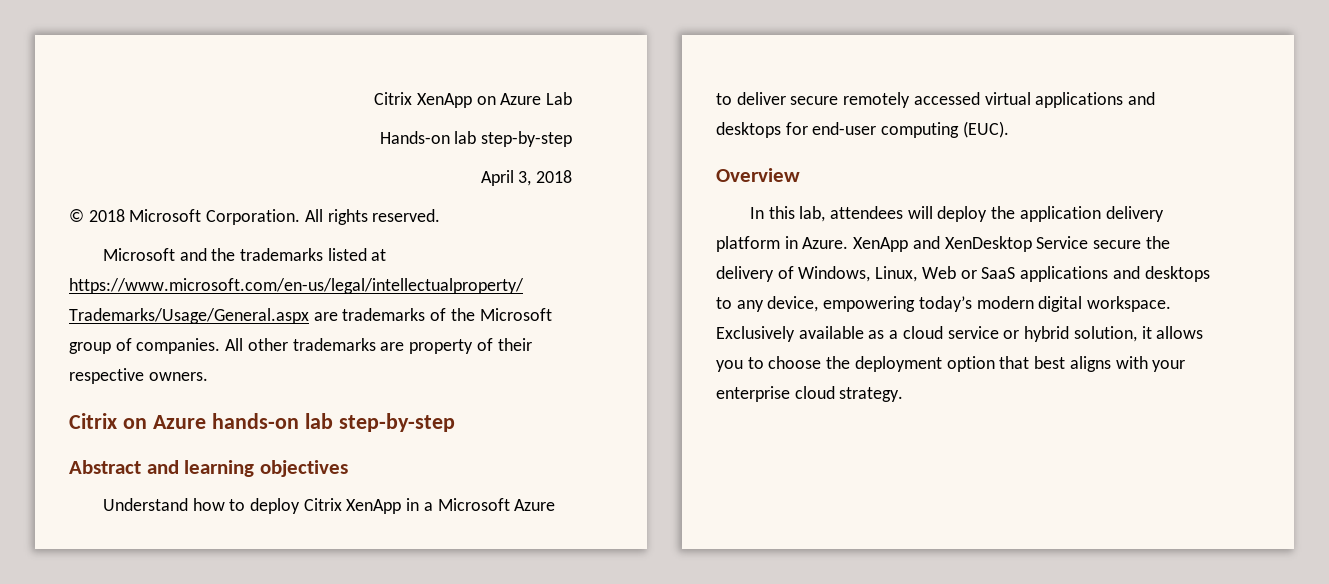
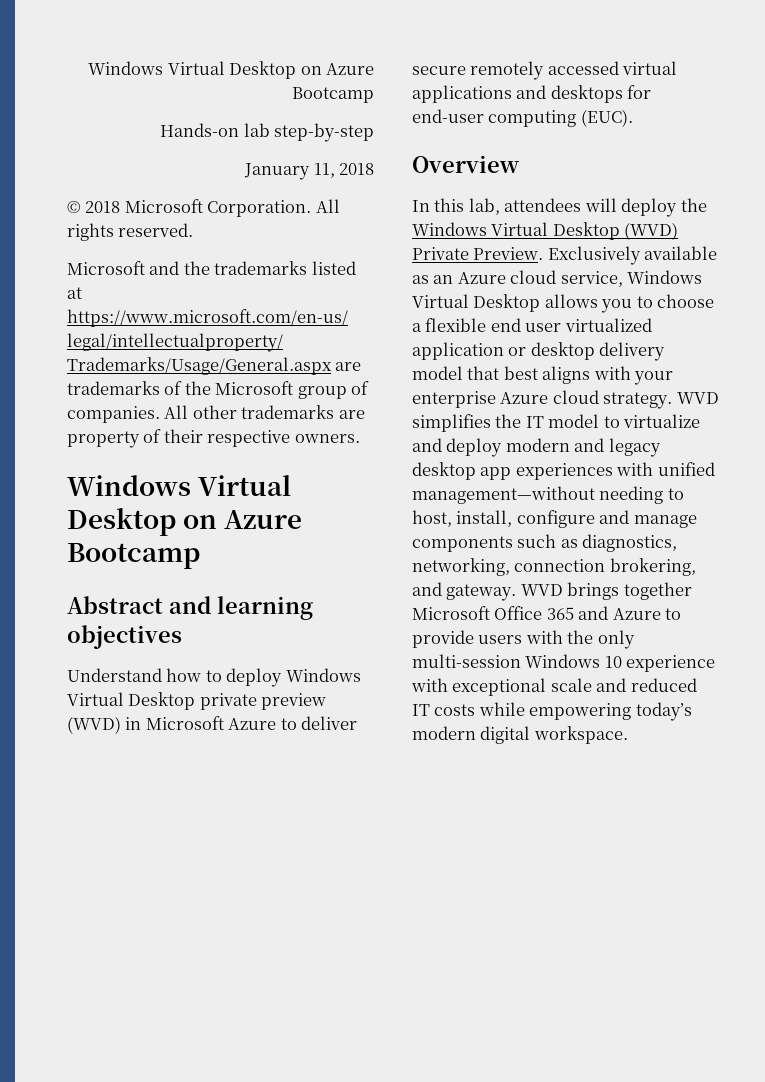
[374,92,573,108] Citrix XenApp on Azure Lab -> [88,61,374,79] [292,87,374,103] Windows Virtual Desktop on Azure Bootcamp
[480,170,532,186] April 3, -> [244,163,335,180] January 11,
[69,413,455,432] Citrix on Azure hands-on lab step-by-step -> [67,475,292,496] [67,508,303,536] [67,543,200,569] Windows Virtual Desktop on Azure Bootcamp
[303,498,433,514] Citrix XenApp in a -> [285,668,361,682] [67,692,327,710] [67,716,142,734] Windows Virtual Desktop private preview (WVD) in
[1019,206,1164,222] [716,236,1170,252] [716,266,1210,282] [716,296,1172,312] [716,326,1204,342] [716,356,995,372] application delivery platform in Azure. XenApp and XenDesktop Service secure the delivery of Windows, Linux, Web or SaaS applications and desktops to any device, empowering today’s modern digital workspace. Exclusively available as a cloud service or hybrid solution, it allows you to choose the deployment option -> [412,222,679,240] [412,246,718,265] [412,270,703,287] [412,294,715,313] [412,318,652,332] [412,342,666,361] [412,366,463,380] Windows Virtual Desktop (WVD) Private Preview. Exclusively available as an Azure cloud service, Windows Virtual Desktop allows you to choose a flexible end user virtualized application or desktop delivery model
(790, 394) none -> [500,392,549,404] Azure
(904, 394) none -> [676,392,719,404] [412,414,701,432] [412,438,661,457] [412,462,715,480] [412,486,684,504] [412,510,697,528] [412,534,678,552] [412,558,696,576] [412,582,692,601] [412,606,682,620] [412,630,635,649] [412,654,716,672] [411,678,697,696] [412,702,692,721] [412,726,628,744] WVD simplifies the IT model to virtualize and deploy modern and legacy desktop app experiences with unified management—without needing to host, install, configure and manage components such as diagnostics, networking, connection brokering, and gateway. WVD brings together Microsoft Office 365 and Azure to provide users with the only multi-session Windows 10 experience with exceptional scale and reduced IT costs while empowering today’s modern digital workspace.

